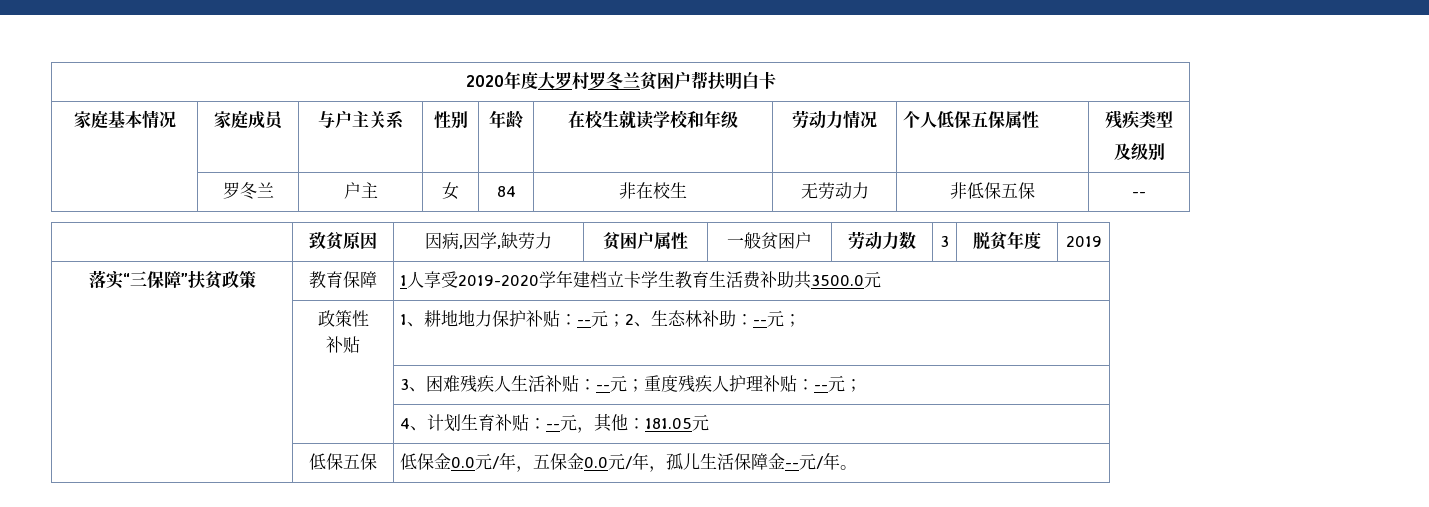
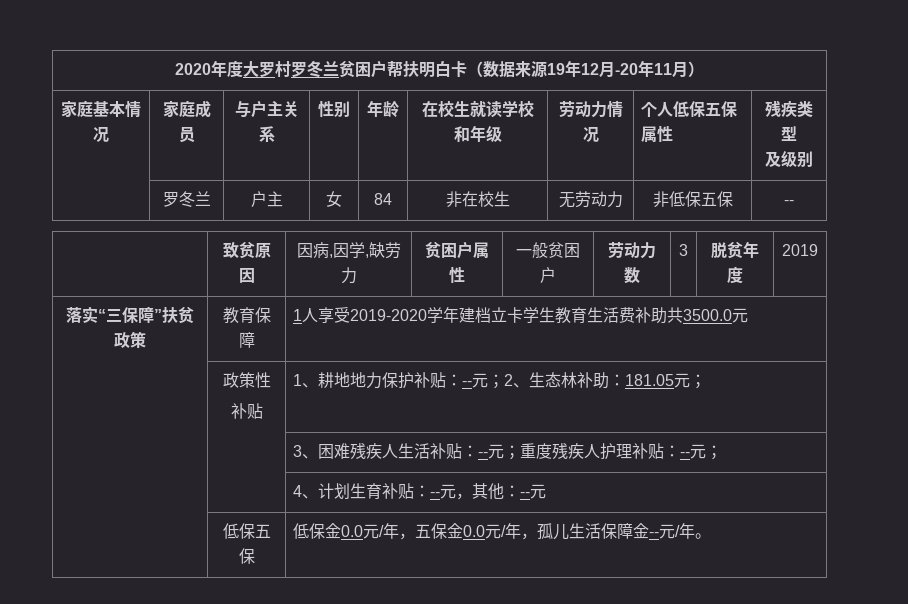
(776, 80) none -> [467,60,704,78] （数据来源19年12月-20年11月）
[753,320,768,325] -- -> [624,374,674,386] 181.05
[645,418,693,429] 181.05 -> [519,492,530,497] --

